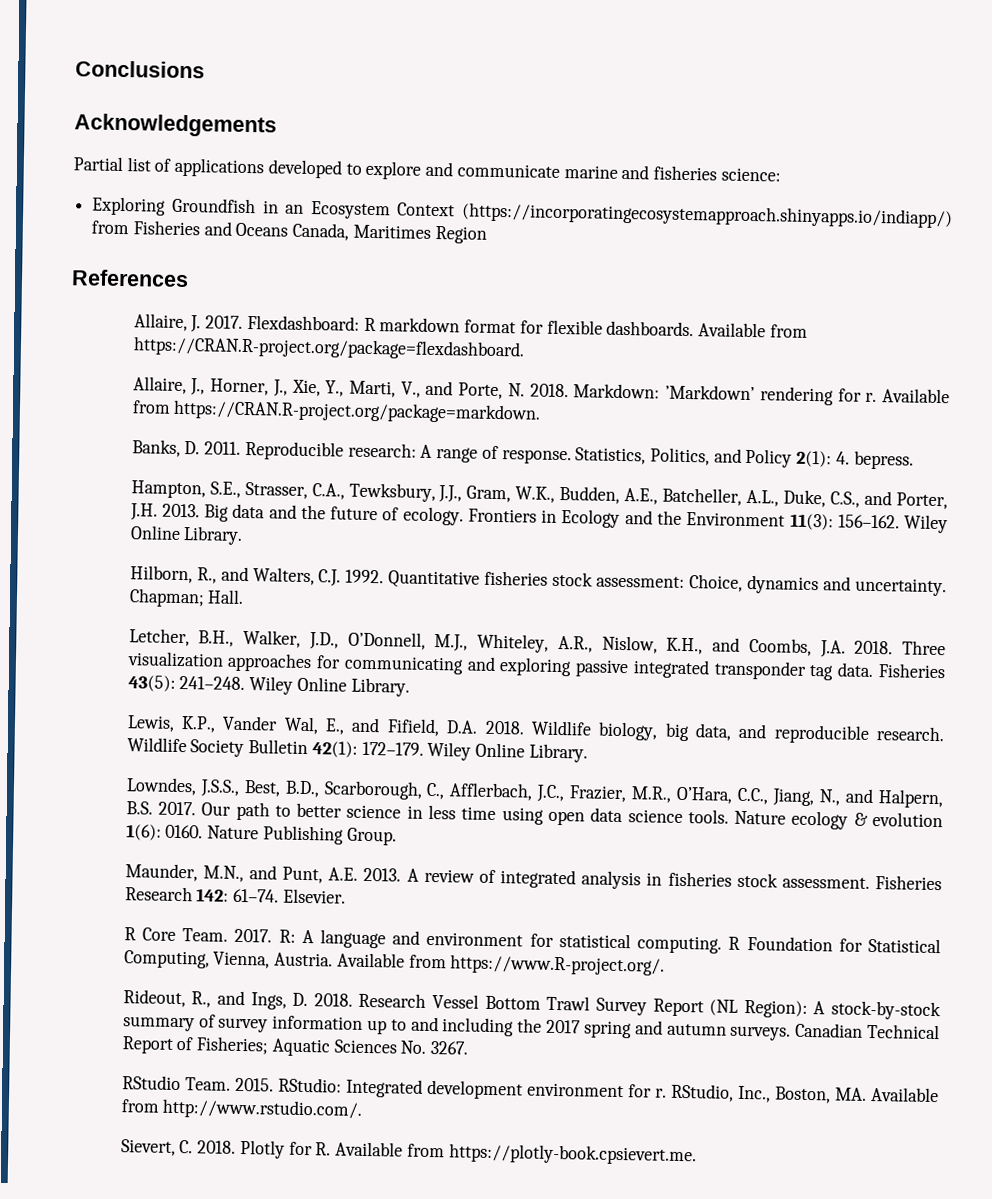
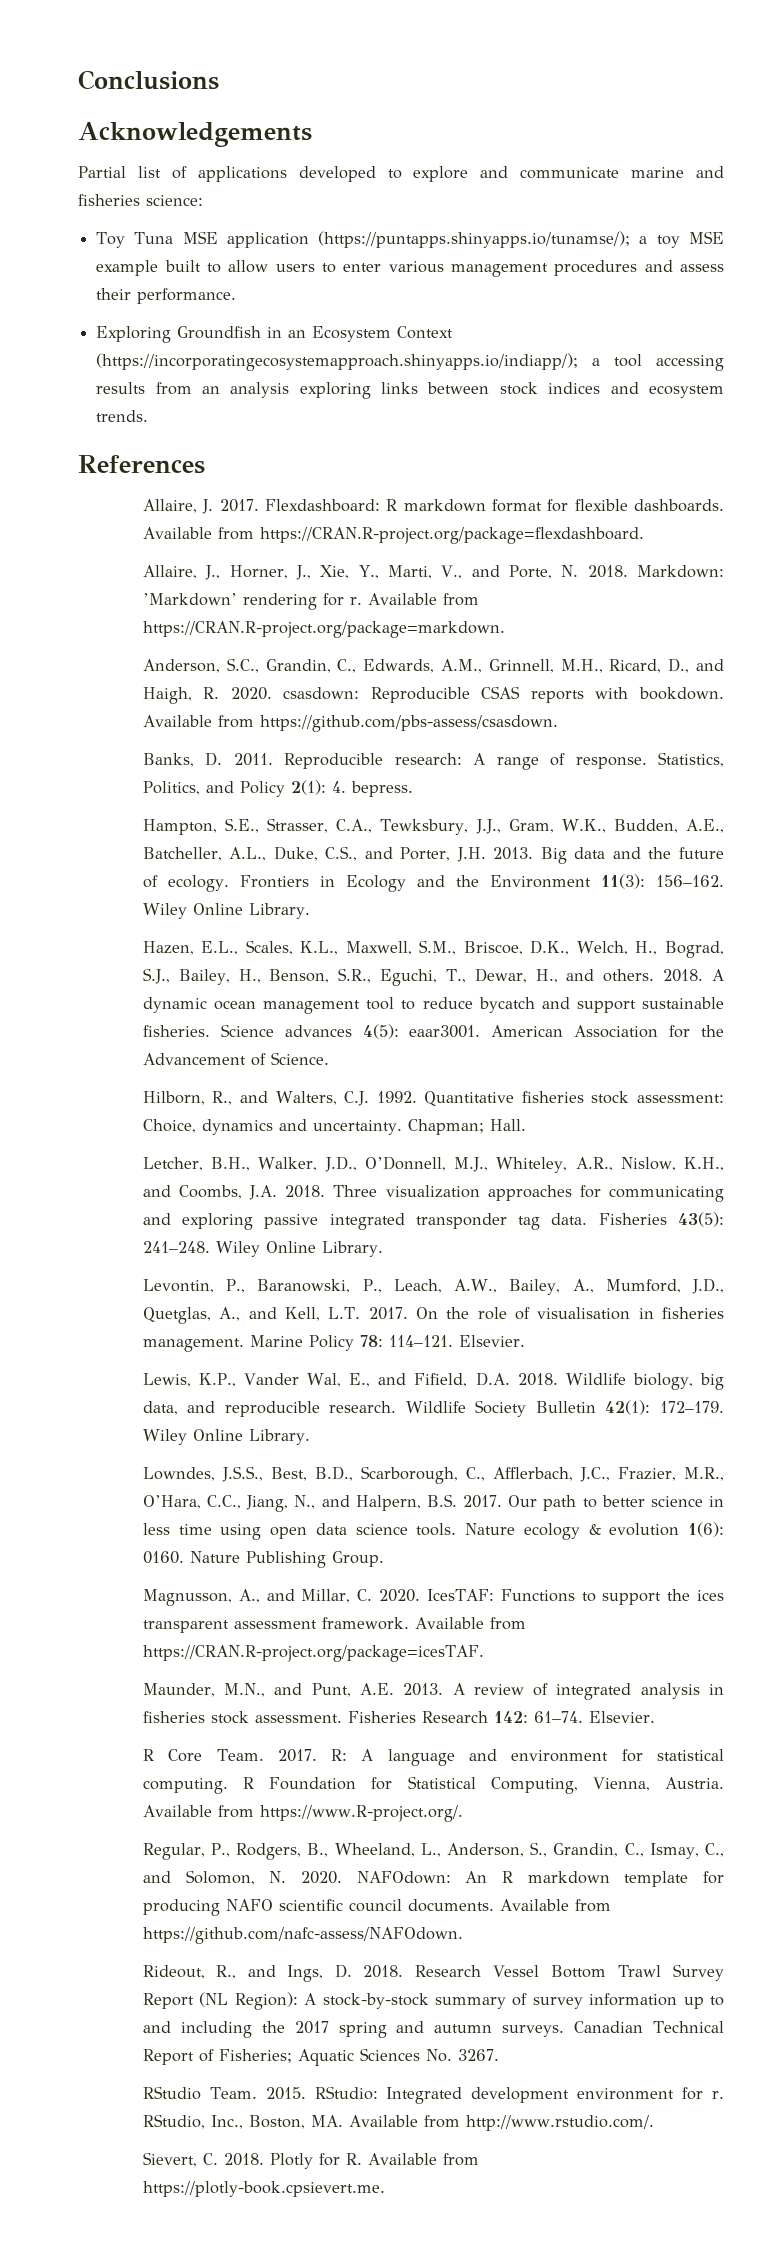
(781, 174) none -> [96,231,724,248] [96,260,725,277] [96,288,237,304] // Toy Tuna MSE application (https://puntapps.shinyapps.io/tunamse/); a toy MSE example built to allow users to enter various management procedures and assess their performance.
[462,202,953,229] [91,220,487,244] (https://incorporatingecosystemapproach.shinyapps.io/indiapp/) from Fisheries and Oceans Canada, Maritimes Region -> [96,353,725,371] [96,382,724,399] [96,410,149,422] (https://incorporatingecosystemapproach.shinyapps.io/indiapp/); a tool accessing results from an analysis exploring links between stock indices and ecosystem trends.
(542, 411) none -> [142,658,724,673] [142,686,724,704] [142,715,558,732] // Anderson, S.C., Grandin, C., Edwards, A.M., Grinnell, M.H., Ricard, D., and Haigh, R. 2020. csasdown: Reproducible CSAS reports with bookdown. Available from https://github.com/pbs-assess/csasdown.
(244, 535) none -> [142,940,724,958] [142,968,724,986] [142,997,725,1014] [142,1024,724,1039] [142,1052,329,1066] // Hazen, E.L., Scales, K.L., Maxwell, S.M., Briscoe, D.K., Welch, H., Bograd, S.J., Bailey, H., Benson, S.R., Eguchi, T., Dewar, H., and others. 2018. A dynamic ocean management tool to reduce bycatch and support sustainable fisheries. Science advances 4(5): eaar3001. American Association for the Advancement of Science.
(410, 687) none -> [142,1278,725,1295] [142,1307,724,1324] [142,1335,525,1352] // Levontin, P., Baranowski, P., Leach, A.W., Bailey, A., Mumford, J.D., Quetglas, A., and Kell, L.T. 2017. On the role of visualisation in fisheries management. Marine Policy 78: 114–121. Elsevier.
(397, 836) none -> [142,1589,724,1606] [142,1617,526,1633] [142,1645,484,1662] // Magnusson, A., and Millar, C. 2020. IcesTAF: Functions to support the ices transparent assessment framework. Available from https://CRAN.R-project.org/package=icesTAF.
(666, 965) none -> [142,1842,724,1860] [142,1870,725,1887] [142,1899,611,1916] [142,1927,463,1944] // Regular, P., Rodgers, B., Wheeland, L., Anderson, S., Grandin, C., Ismay, C., and Solomon, N. 2020. NAFOdown: An R markdown template for producing NAFO scientific council documents. Available from https://github.com/nafc-assess/NAFOdown.

